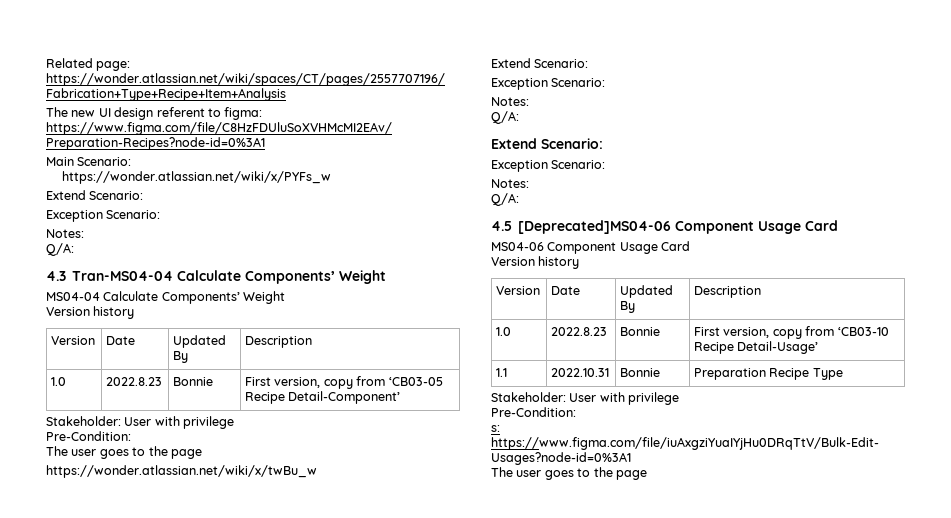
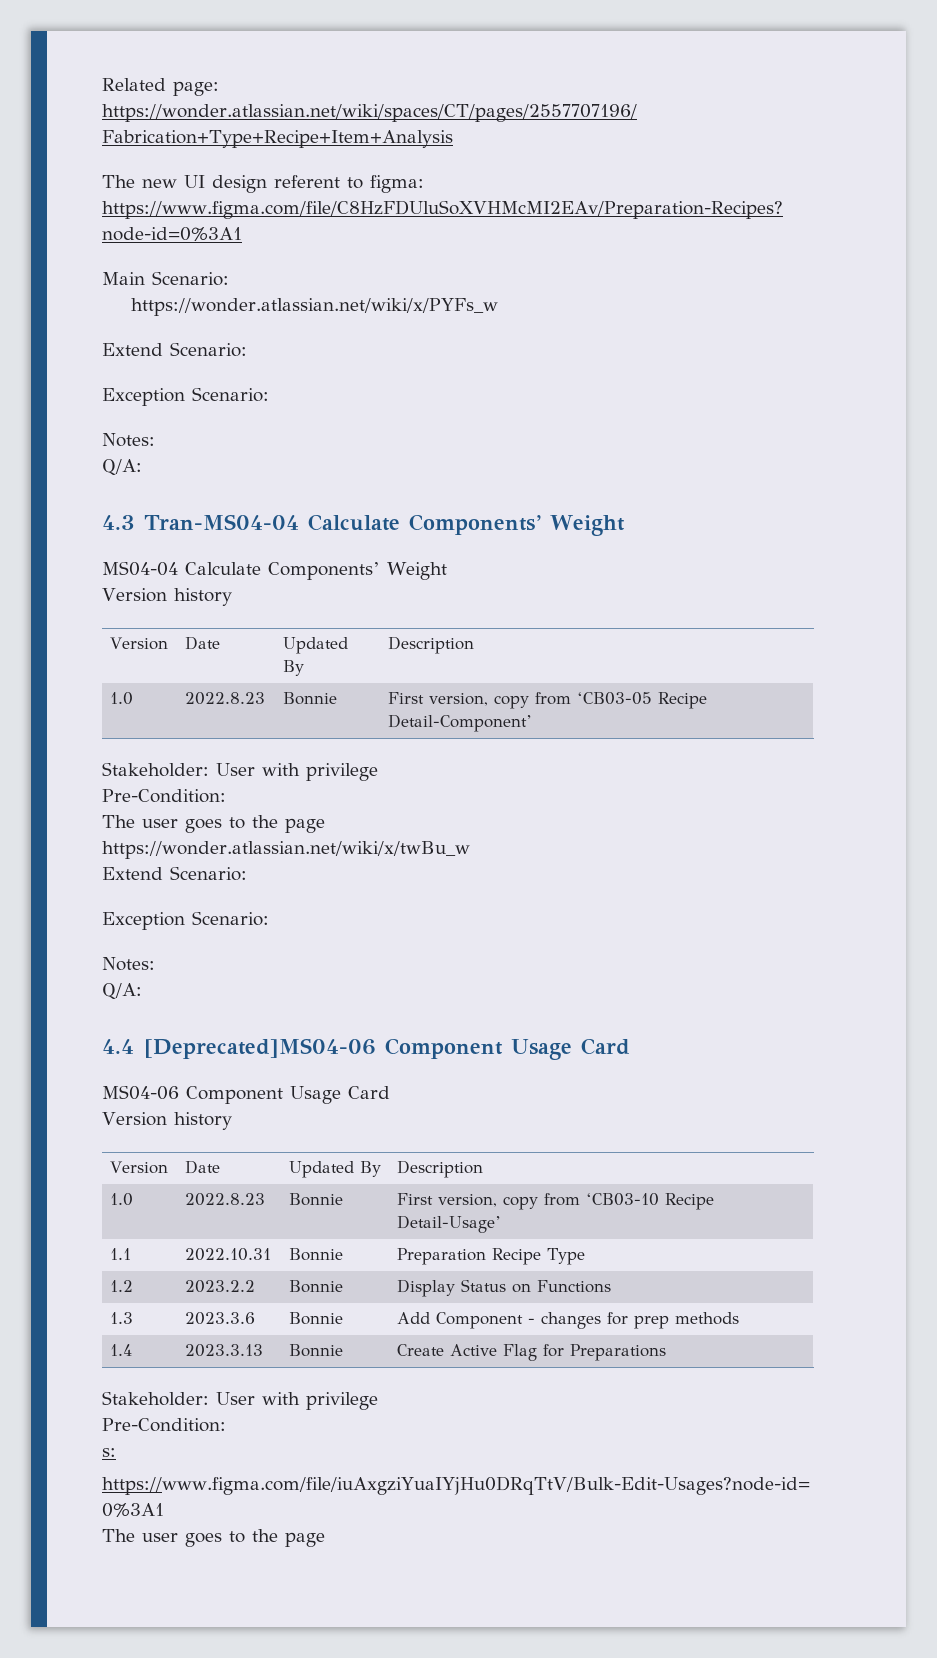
[491,138,603,149] [491,160,606,172] [491,179,529,188] [491,193,519,206] [491,221,512,231] Extend Scenario: // Exception Scenario: // Notes: // Q/A: // 4.5 -> [102,1039,134,1054] 4.4
(843, 374) none -> [110,1280,134,1292] [185,1280,256,1293] [289,1280,344,1293] [397,1279,612,1297] [110,1312,134,1324] [185,1312,256,1325] [289,1312,344,1325] [397,1312,740,1329] [110,1344,133,1356] [185,1344,264,1357] [289,1344,344,1357] [397,1344,667,1361] // 1.2 | 2023.2.2 | Bonnie | Display Status on Functions // 1.3 | 2023.3.6 | Bonnie | Add Component - changes for prep methods // 1.4 | 2023.3.13 | Bonnie | Create Active Flag for Preparations

